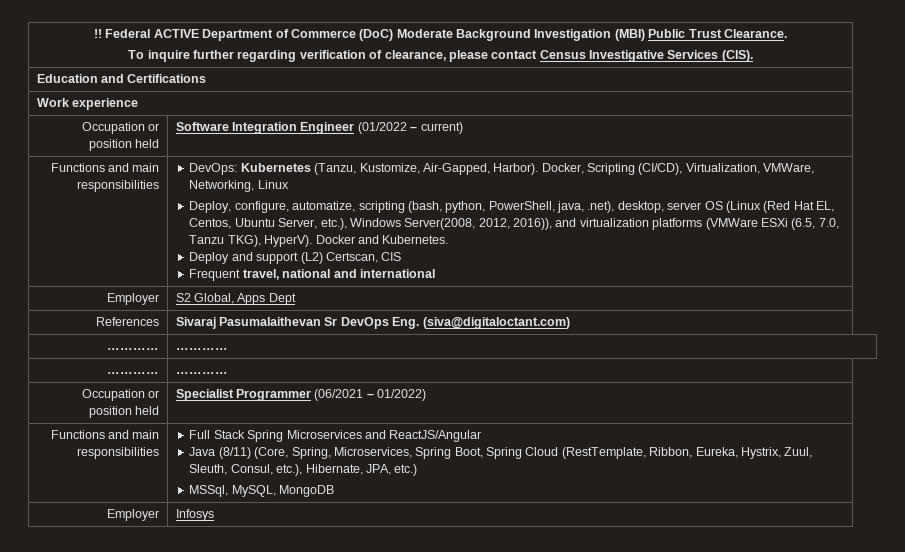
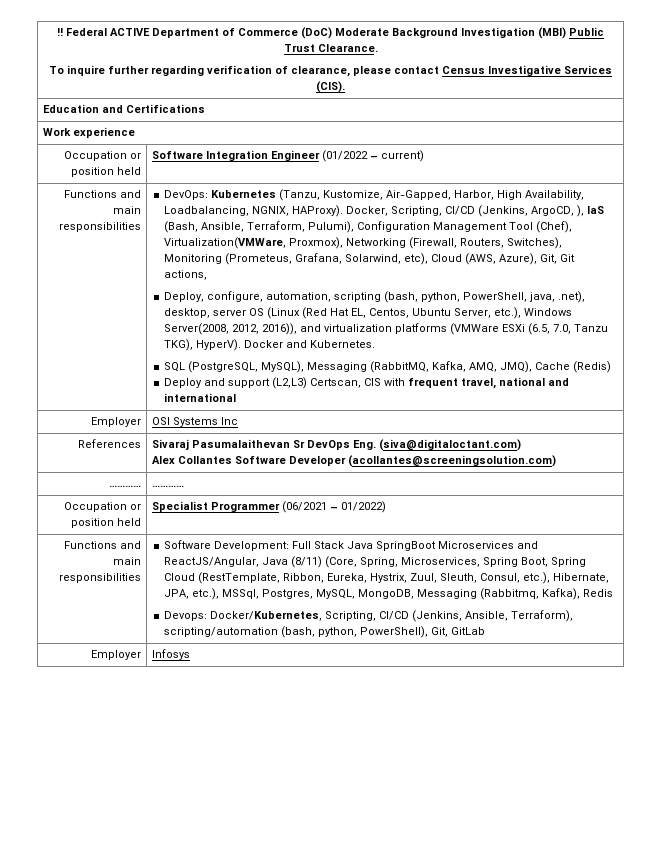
[493,163,815,175] [189,180,289,192] Harbor). Docker, Scripting (CI/CD), Virtualization, VMWare, Networking, Linux -> [453,190,584,200] [163,205,604,217] [163,221,572,233] [163,237,562,249] [163,253,575,265] [163,270,207,280] Harbor, High Availability, Loadbalancing, NGNIX, HAProxy). Docker, Scripting, CI/CD (Jenkins, ArgoCD, ), IaS (Bash, Ansible, Terraform, Pulumi), Configuration Management Tool (Chef), Virtualization(VMWare, Proxmox), Networking (Firewall, Routers, Switches), Monitoring (Prometeus, Grafana, Solarwind, etc), Cloud (AWS, Azure), Git, Git actions,
[292,201,356,212] automatize, -> [265,292,331,302] automation,
(449, 239) none -> [163,361,611,373] // SQL (PostgreSQL, MySQL), Messaging (RabbitMQ, Kafka, AMQ, JMQ), Cache (Redis)
[300,252,323,264] (L2) -> [271,377,307,389] (L2,L3)
[189,269,241,281] // Frequent -> [383,378,458,388] with frequent
[175,293,296,305] S2 Global, Apps Dept -> [151,417,238,427] OSI Systems Inc
[107,348,160,350] [175,348,228,350] // ………… | ………… -> [151,455,556,467] // Alex Collantes Software Developer (acollantes@screeningsolution.com)
[189,430,284,442] Full Stack Spring -> [163,540,436,551] Software Development: Full Stack Java SpringBoot
[389,430,482,442] ReactJS/Angular // -> [163,557,259,567] ReactJS/Angular,
[394,464,418,476] [189,485,335,497] etc.) // MSSql, MySQL, MongoDB -> [191,588,613,600] [163,610,573,622] [163,626,485,638] etc.), MSSql, Postgres, MySQL, MongoDB, Messaging (Rabbitmq, Kafka), Redis // Devops: Docker/Kubernetes, Scripting, CI/CD (Jenkins, Ansible, Terraform), scripting/automation (bash, python, PowerShell), Git, GitLab

